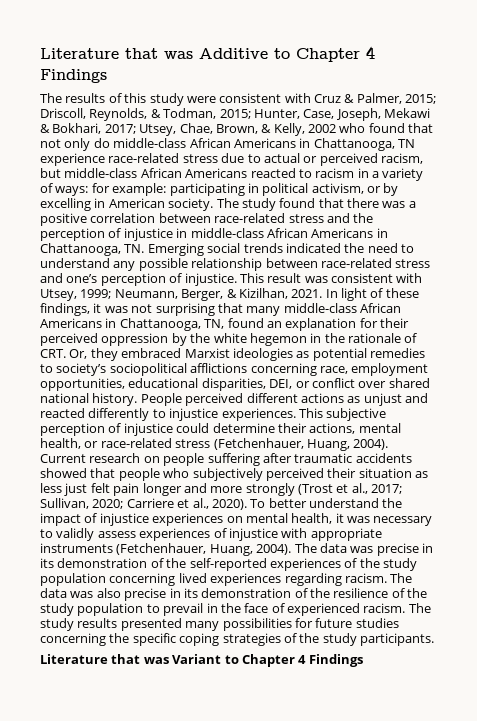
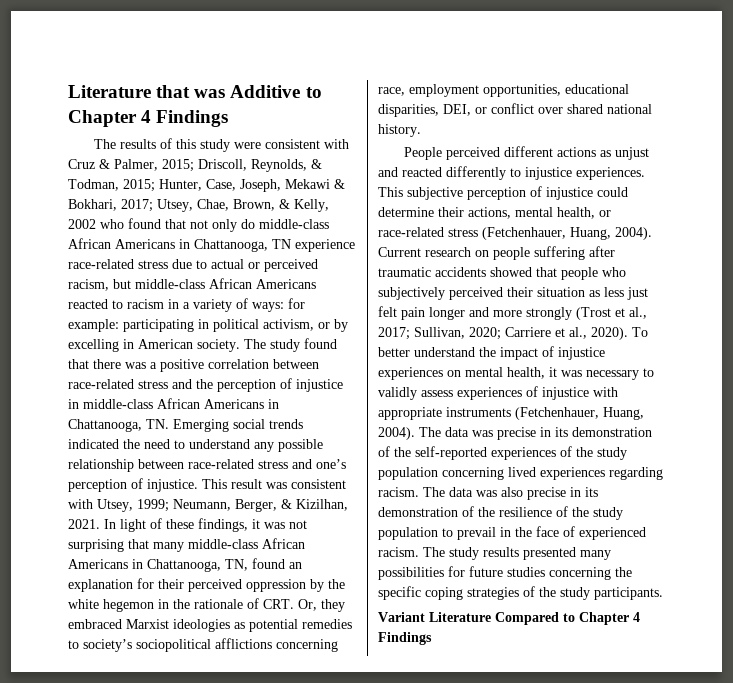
(138, 399) none -> (421, 130) //
[40,654,222,664] Literature that was Variant -> [378,612,559,625] Variant Literature Compared

